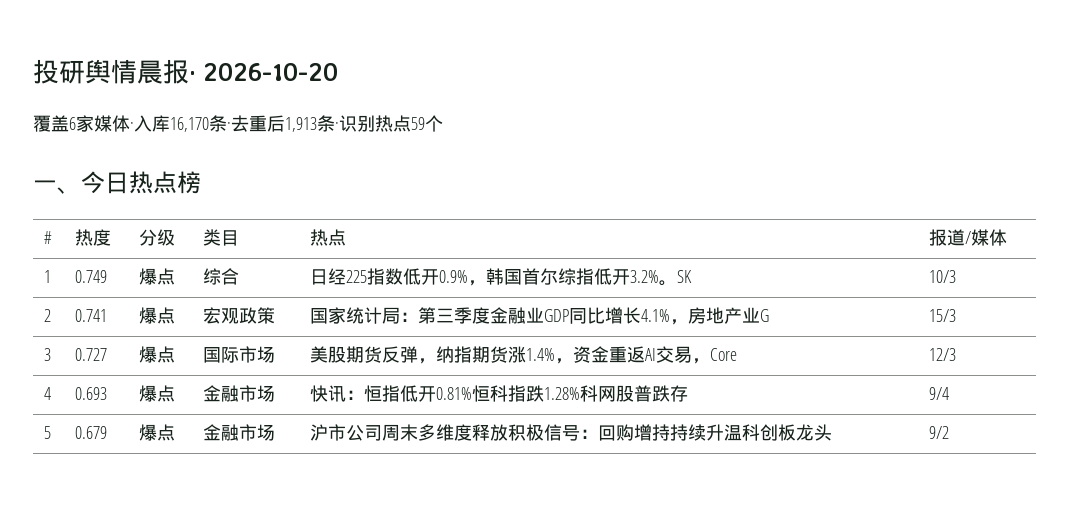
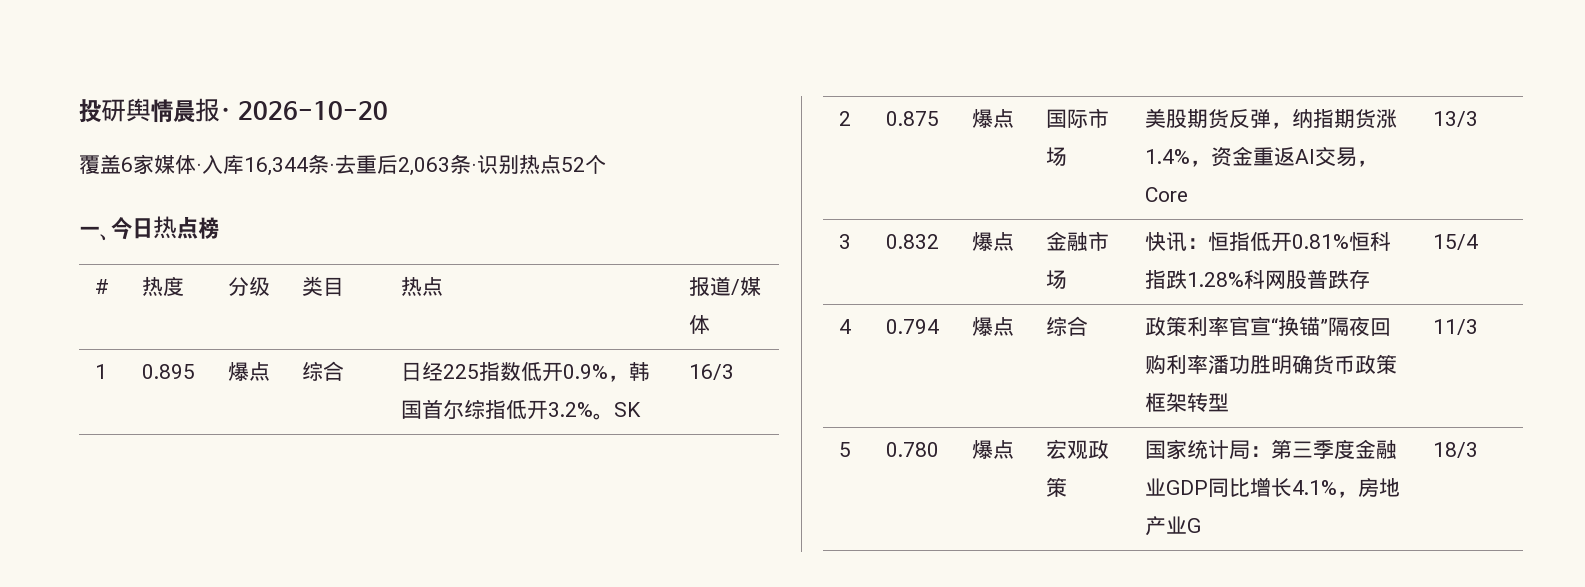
[170,117,209,132] 16,170 -> [244,157,308,176] 16,344
[285,117,317,132] 1,913 -> [398,157,450,176] 2,063
[411,117,425,130] 59 -> [561,157,585,172] 52
[75,270,108,283] 0.749 -> [142,364,196,379] 0.895
[929,270,957,283] 10/3 -> [689,364,735,380] 16/3
[75,309,108,322] 0.741 -> [886,111,940,126] [972,109,1015,128] [1046,108,1110,128] [1046,147,1068,166] [1145,108,1398,129] [1145,146,1379,167] [1145,187,1189,202] [1433,111,1479,127] [839,234,852,249] [886,234,940,249] [972,232,1015,251] [1046,231,1110,252] [1046,270,1068,289] [1145,231,1392,252] [1145,269,1371,289] [1433,234,1479,250] [839,319,852,334] [886,319,940,334] [972,317,1015,336] [1046,316,1089,336] [1145,316,1392,336] [1145,354,1398,375] [1145,392,1230,412] [1433,319,1479,335] [839,442,852,457] [886,442,940,457] 0.875 | 爆点 | 国际市场 | 美股期货反弹，纳指期货涨1.4%，资金重返AI交易，Core | 13/3 // 3 | 0.832 | 爆点 | 金融市场 | 快讯：恒指低开0.81%恒科指跌1.28%科网股普跌存 | 15/4 // 4 | 0.794 | 爆点 | 综合 | 政策利率官宣“换锚”隔夜回购利率潘功胜明确货币政策框架转型 | 11/3 // 5 | 0.780
[929,309,957,322] [44,348,52,361] [75,348,108,361] [139,346,176,363] [203,346,276,363] [310,346,738,364] [929,348,957,361] [44,387,52,400] [75,387,108,400] [139,385,176,402] [203,385,276,402] [310,385,689,402] [929,387,950,400] [44,426,52,439] [75,426,108,439] [139,424,176,441] [203,424,276,441] [310,424,833,441] [929,426,950,439] 15/3 // 3 | 0.727 | 爆点 | 国际市场 | 美股期货反弹，纳指期货涨1.4%，资金重返AI交易，Core | 12/3 // 4 | 0.693 | 爆点 | 金融市场 | 快讯：恒指低开0.81%恒科指跌1.28%科网股普跌存 | 9/4 // 5 | 0.679 | 爆点 | 金融市场 | 沪市公司周末多维度释放积极信号：回购增持持续升温科创板龙头 | 9/2 -> [1433,442,1479,458] 18/3

